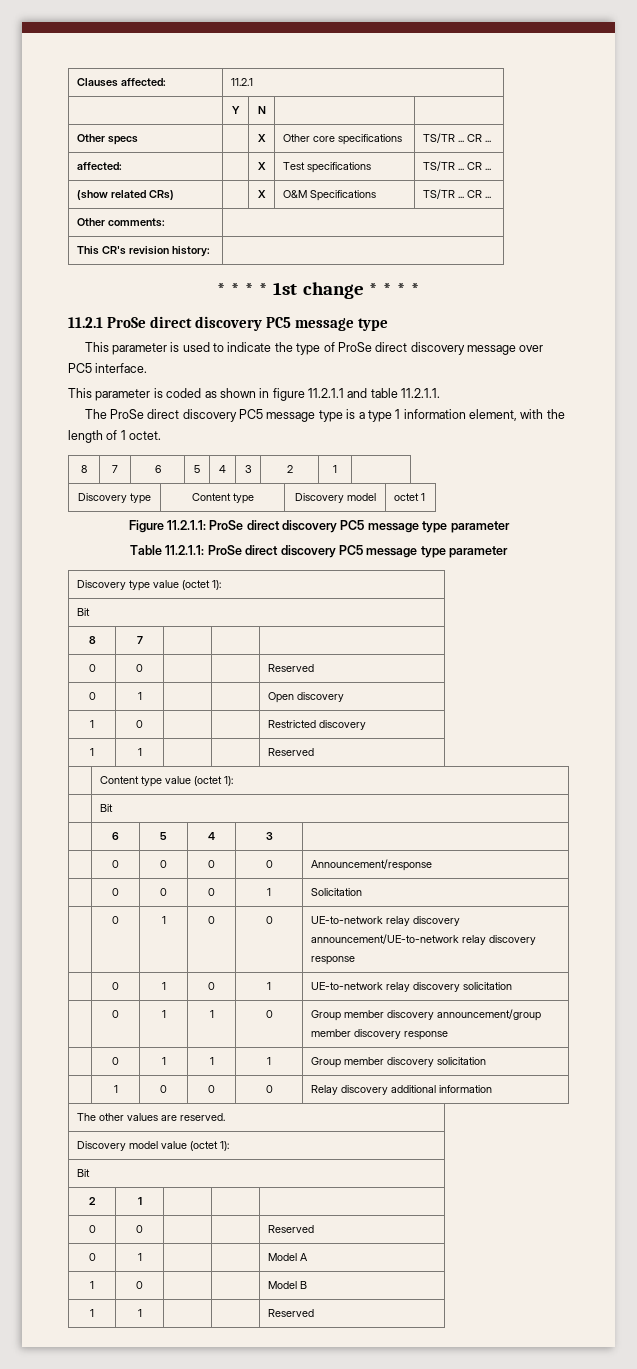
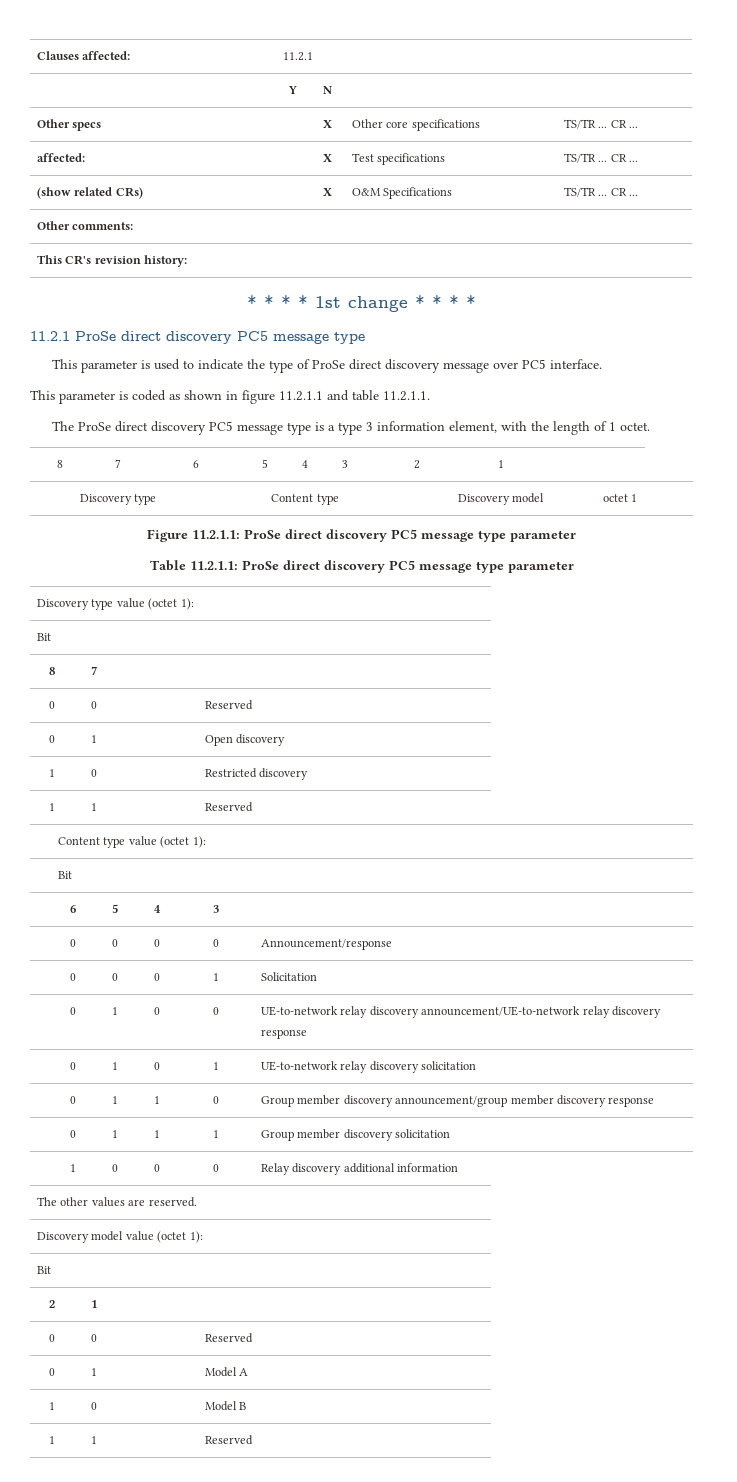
[395,409,401,419] 1 -> [366,422,374,431] 3

